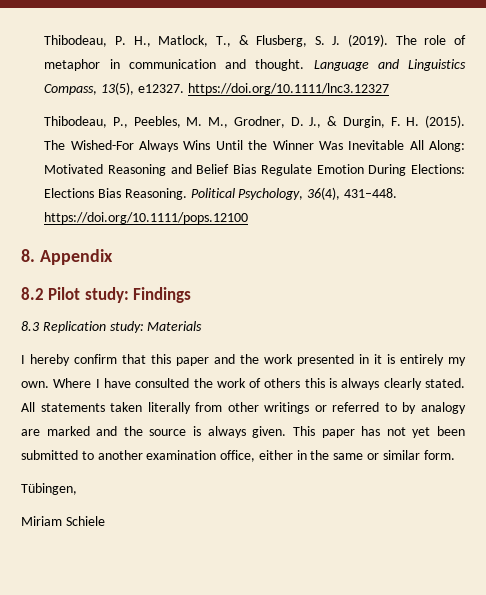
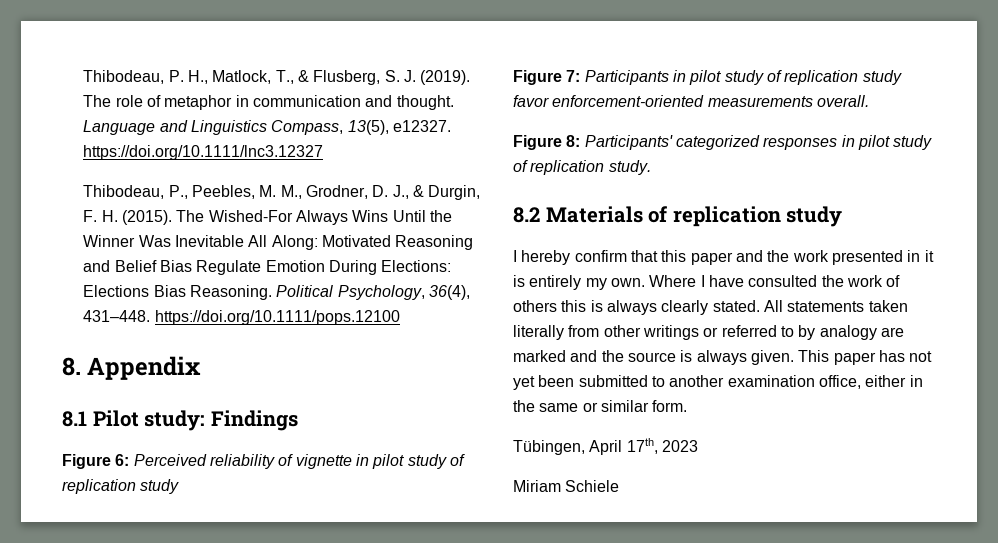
[21,287,44,300] 8.2 -> [62,411,87,427] 8.1
[21,321,203,333] 8.3 Replication study: Materials -> [62,454,465,469] [62,479,180,494] [513,70,902,85] [513,95,869,107] [513,135,933,150] [513,160,651,175] [513,206,843,227] Figure 6: Perceived reliability of vignette in pilot study of replication study // Figure 7: Participants in pilot study of replication study favor enforcement-oriented measurements overall. // Figure 8: Participants' categorized responses in pilot study of replication study. // 8.2 Materials of replication study
(77, 489) none -> [589,438,698,455] April 17th, 2023

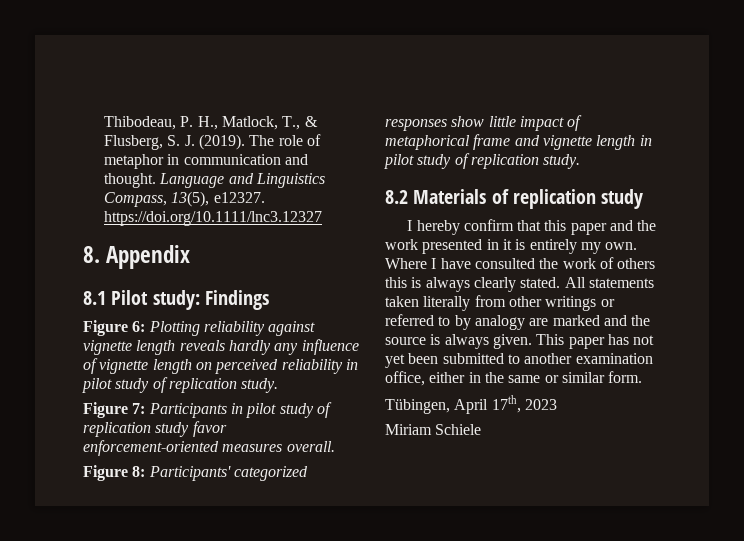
[83,185,481,200] [83,210,452,225] [83,235,474,250] [83,260,452,275] [83,285,470,300] [83,310,400,325] // Thibodeau, P., Peebles, M. M., Grodner, D. J., & Durgin, F. H. (2015). The Wished-For Always Wins Until the Winner Was Inevitable All Along: Motivated Reasoning and Belief Bias Regulate Emotion During Elections: Elections Bias Reasoning. Political Psychology, 36(4), 431–448. https://doi.org/10.1111/pops.12100 -> (323, 218) none
[133,454,465,469] [62,479,180,494] Perceived reliability of vignette in pilot study of replication study -> [148,321,316,336] [83,339,359,355] [83,358,358,374] [82,377,279,393] Plotting reliability against vignette length reveals hardly any influence of vignette length on perceived reliability in pilot study of replication study.
[707,96,813,107] measurements -> [222,444,283,452] measures
(838, 143) none -> [451,115,583,131] [385,134,636,150] show little impact of metaphorical frame and vignette length

